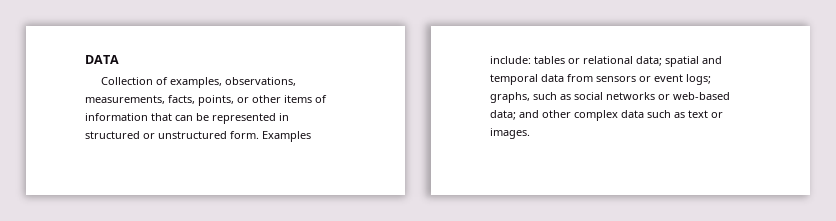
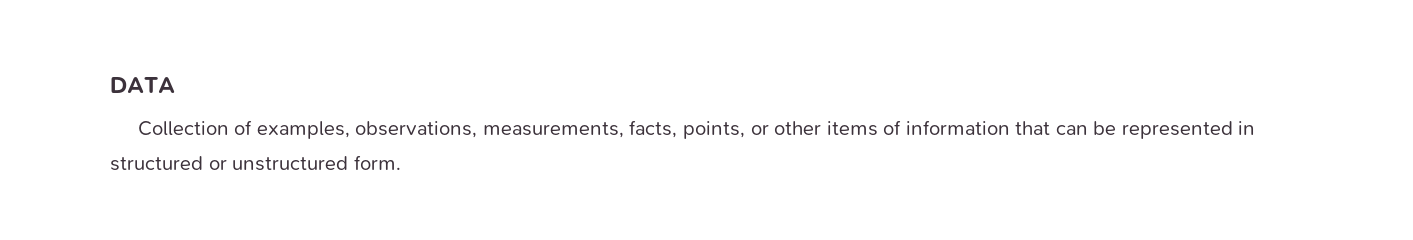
[262,131,311,142] [490,56,722,67] [490,74,711,85] [490,92,730,103] [490,110,723,121] [490,128,530,139] Examples include: tables or relational data; spatial and temporal data from sensors or event logs; graphs, such as social networks or web-based data; and other complex data such as text or images. -> (401, 162) none

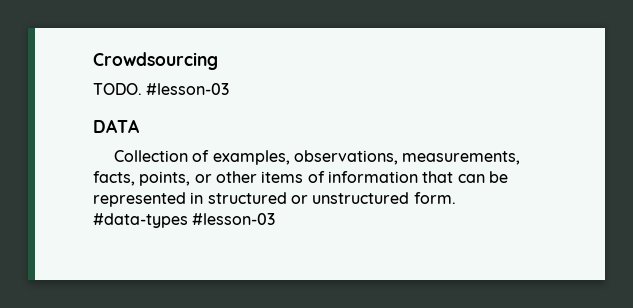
(110, 85) none -> [93,52,218,70] [93,83,230,95] Crowdsourcing // TODO. #lesson-03 //
(401, 162) none -> [93,213,276,228] #data-types #lesson-03

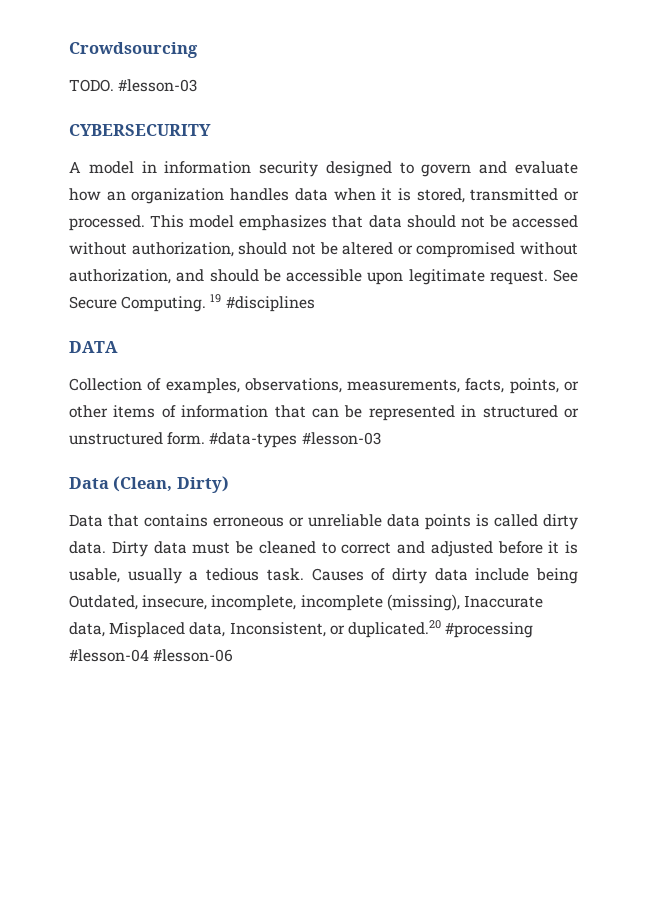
(230, 89) none -> [69,124,211,136] [69,161,578,177] [69,188,579,204] [69,215,578,231] [69,242,578,258] [69,269,578,285] [69,294,315,312] // CYBERSECURITY // A model in information security designed to govern and evaluate how an organization handles data when it is stored, transmitted or processed. This model emphasizes that data should not be accessed without authorization, should not be altered or compromised without authorization, and should be accessible upon legitimate request. See Secure Computing. 19 #disciplines
(276, 219) none -> [69,476,229,493] [69,514,578,530] [69,541,578,557] [69,568,578,584] [69,594,543,611] [69,620,534,638] [69,649,234,662] // Data (Clean, Dirty) // Data that contains erroneous or unreliable data points is called dirty data. Dirty data must be cleaned to correct and adjusted before it is usable, usually a tedious task. Causes of dirty data include being Outdated, insecure, incomplete, incomplete (missing), Inaccurate data, Misplaced data, Inconsistent, or duplicated.20 #processing #lesson-04 #lesson-06

